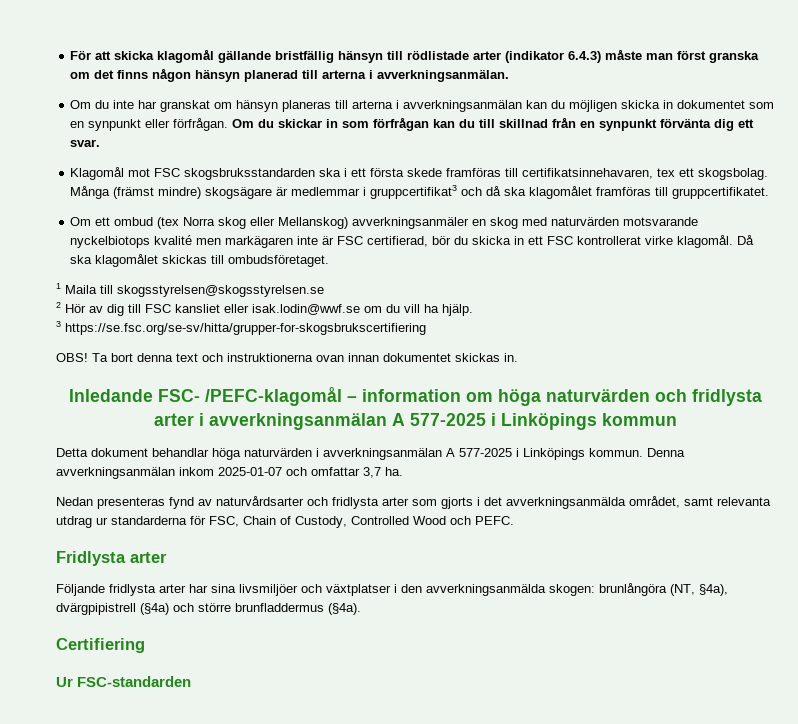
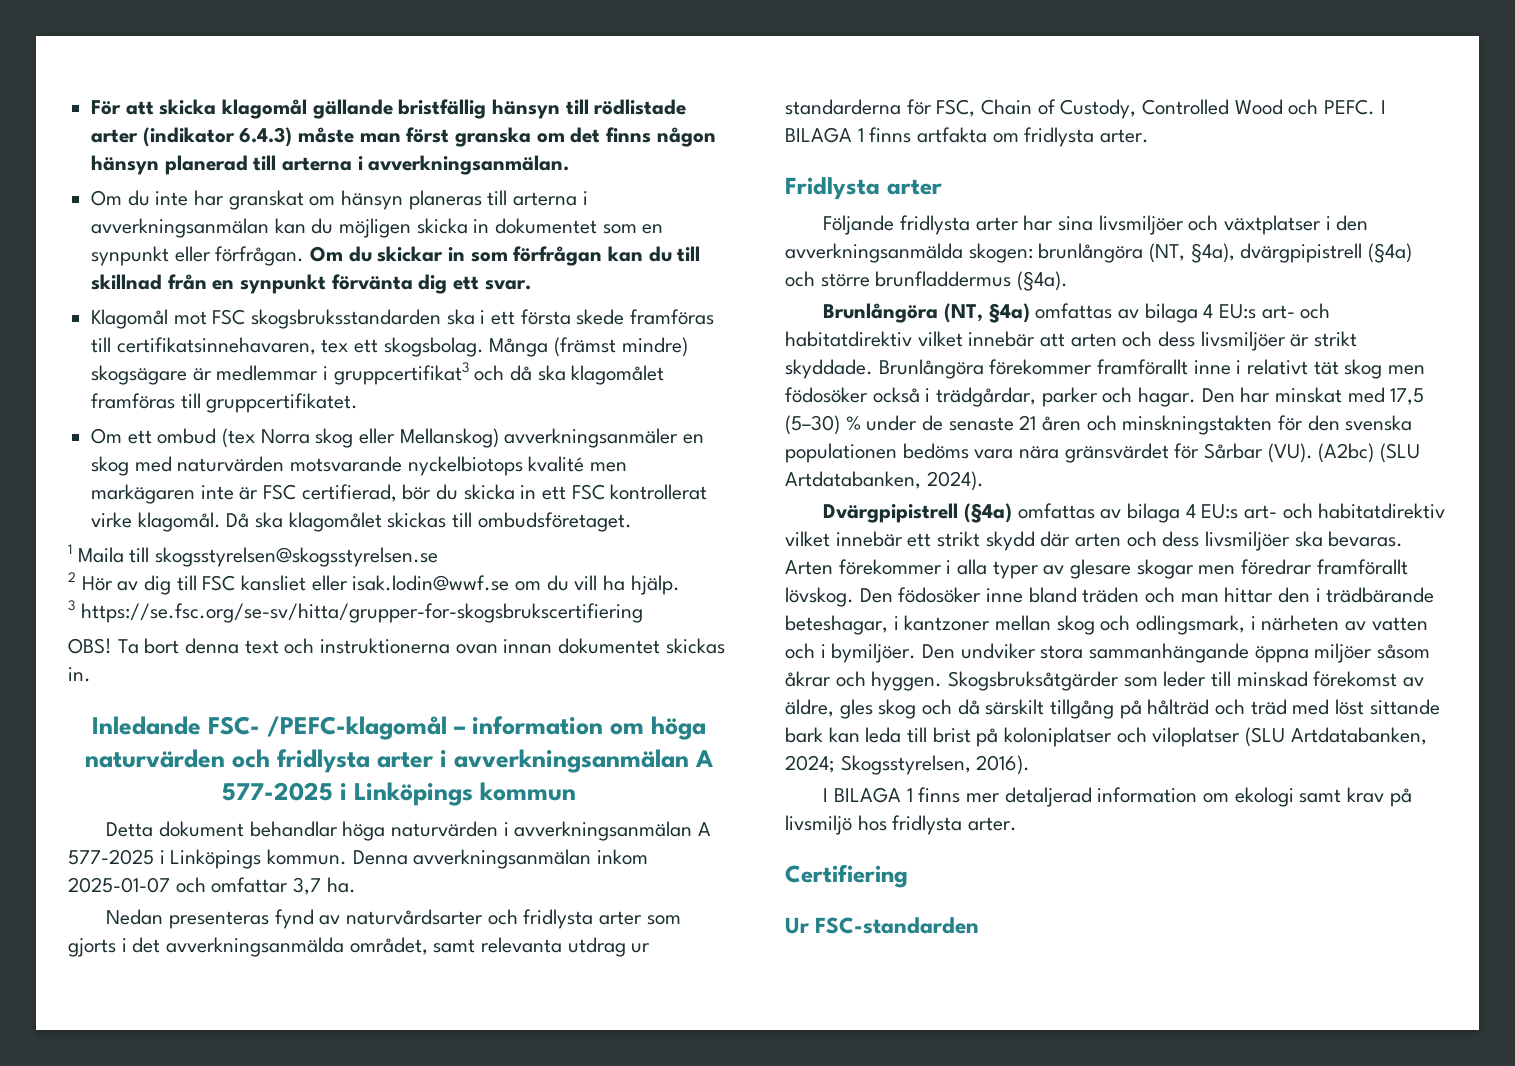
(514, 520) none -> [1380,100,1386,114] [785,127,1150,147] I BILAGA 1 finns artfakta om fridlysta arter.
(361, 609) none -> [823,303,1331,323] [785,331,1358,351] [785,359,1426,379] [785,387,1425,407] [785,415,1413,435] [785,443,1421,463] [785,471,984,491] [823,503,1446,523] [785,531,1404,551] [785,559,1408,579] [785,587,1435,607] [785,615,1428,635] [785,643,1431,663] [785,671,1425,691] [785,699,1440,719] [785,727,1427,747] [785,755,1031,775] [823,787,1412,807] [785,815,1018,835] // Brunlångöra (NT, §4a) omfattas av bilaga 4 EU:s art- och habitatdirektiv vilket innebär att arten och dess livsmiljöer är strikt skyddade. Brunlångöra förekommer framförallt inne i relativt tät skog men födosöker också i trädgårdar, parker och hagar. Den har minskat med 17,5 (5–30) % under de senaste 21 åren och minskningstakten för den svenska populationen bedöms vara nära gränsvärdet för Sårbar (VU). (A2bc) (SLU Artdatabanken, 2024). // Dvärgpipistrell (§4a) omfattas av bilaga 4 EU:s art- och habitatdirektiv vilket innebär ett strikt skydd där arten och dess livsmiljöer ska bevaras. Arten förekommer i alla typer av glesare skogar men föredrar framförallt lövskog. Den födosöker inne bland träden och man hittar den i trädbärande beteshagar, i kantzoner mellan skog och odlingsmark, i närheten av vatten och i bymiljöer. Den undviker stora sammanhängande öppna miljöer såsom åkrar och hyggen. Skogsbruksåtgärder som leder till minskad förekomst av äldre, gles skog och då särskilt tillgång på hålträd och träd med löst sittande bark kan leda till brist på koloniplatser och viloplatser (SLU Artdatabanken, 2024; Skogsstyrelsen, 2016). // I BILAGA 1 finns mer detaljerad information om ekologi samt krav på livsmiljö hos fridlysta arter.

